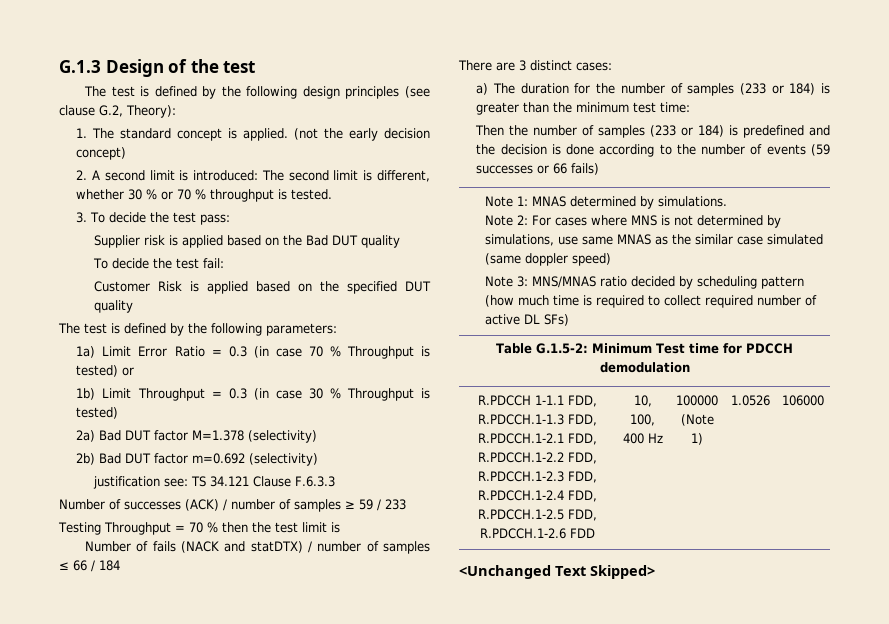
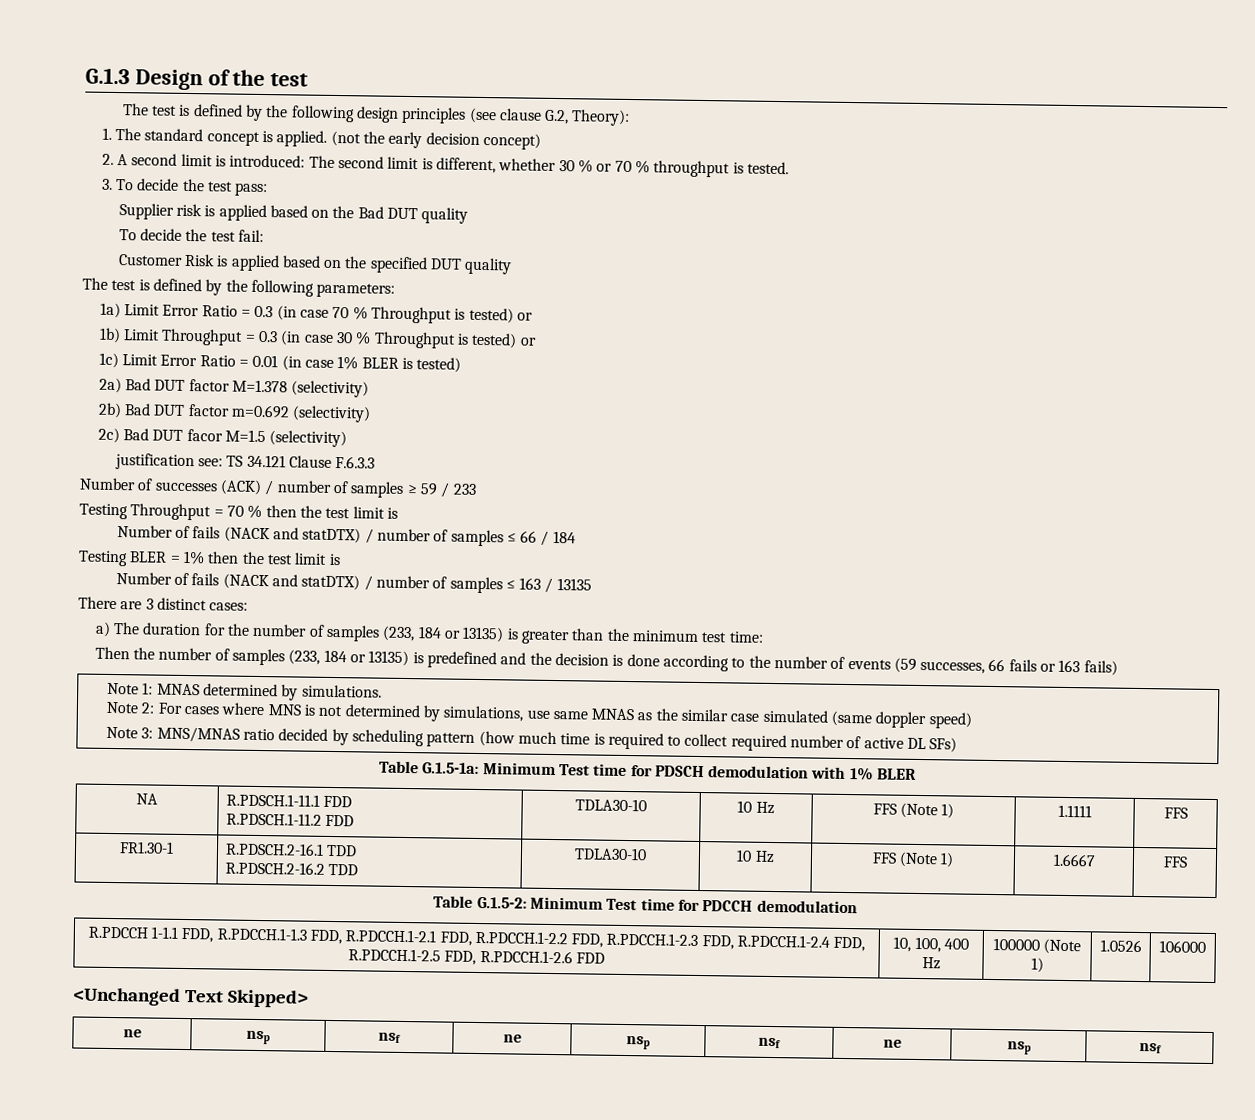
(119, 413) none -> [519,337,537,346] [98,352,462,373] or // 1c) Limit Error Ratio = 0.01 (in case 1% BLER is tested)
(319, 459) none -> [97,427,348,448] // 2c) Bad DUT facor M=1.5 (selectivity)
(120, 565) none -> [78,550,341,567] [115,572,592,594] // Testing BLER = 1% then the test limit is // Number of fails (NACK and statDTX) / number of samples ≤ 163 / 13135
[739,83,816,95] (233 or 184) -> [382,625,505,643] (233, 184 or 13135)
[650,125,725,137] (233 or 184) -> [288,649,410,667] (233, 184 or 13135)
[476,163,568,174] successes or 66 -> [920,658,1081,674] successes, 66 fails or 163
(570, 320) none -> [378,760,918,781] [136,793,158,805] [225,793,352,808] [225,812,354,827] [575,798,647,812] [737,800,775,815] [872,802,955,819] [1057,804,1092,818] [1163,807,1188,819] [119,841,174,854] [224,842,357,857] [224,861,358,876] [574,847,647,861] [736,849,775,864] [871,851,955,868] [1052,853,1096,867] [1162,856,1188,868] // Table G.1.5-1a: Minimum Test time for PDSCH demodulation with 1% BLER // NA | R.PDSCH.1-11.1 FDD // R.PDSCH.1-11.2 FDD | TDLA30-10 | 10 Hz | FFS (Note 1) | 1.1111 | FFS // FR1.30-1 | R.PDSCH.2-16.1 TDD // R.PDSCH.2-16.2 TDD | TDLA30-10 | 10 Hz | FFS (Note 1) | 1.6667 | FFS
(655, 572) none -> [122,1029,142,1038] [246,1030,271,1045] [378,1032,401,1043] [502,1034,522,1043] [626,1036,651,1050] [758,1037,781,1049] [882,1039,902,1048] [1006,1041,1032,1055] [1138,1043,1162,1054] // ne | nsp | nsf | ne | nsp | nsf | ne | nsp | nsf

